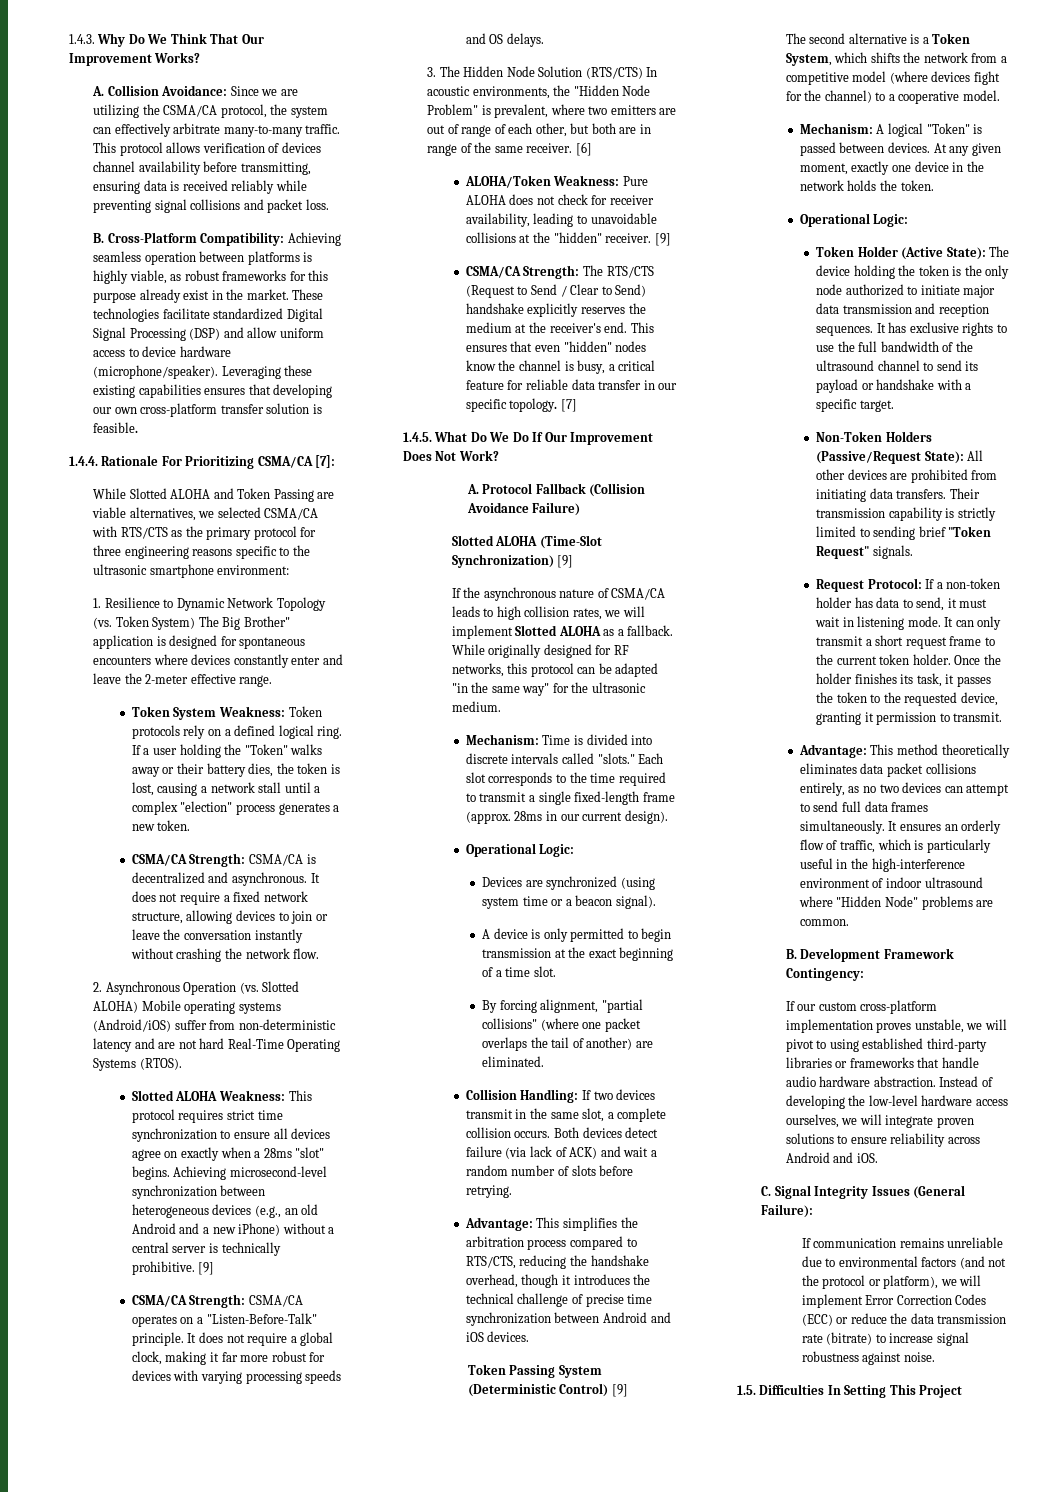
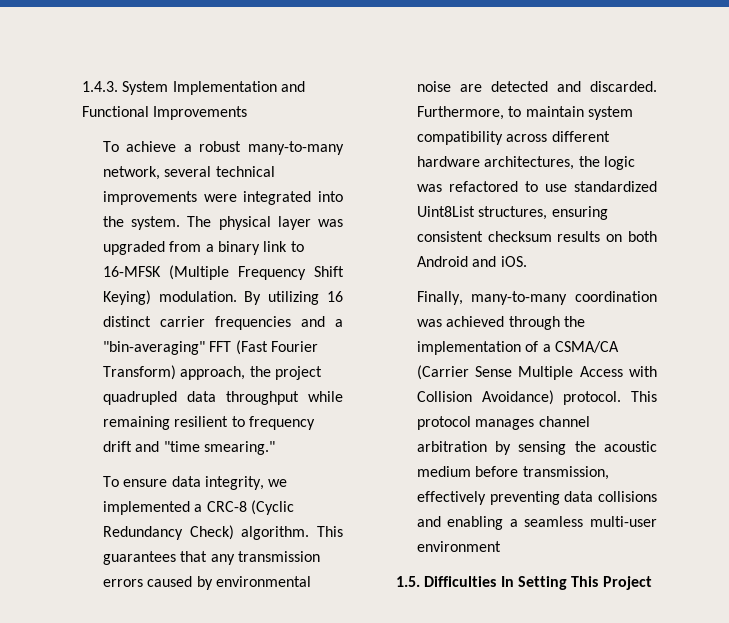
[97,33,264,47] [68,52,201,66] [92,85,298,96] [93,104,328,118] [93,123,341,137] [93,142,321,156] [93,161,311,175] [93,180,307,194] [93,199,329,213] [93,232,341,246] [93,251,313,265] [93,270,329,284] [93,289,324,303] [93,308,323,322] [93,327,324,341] [93,346,231,357] [93,365,313,379] [93,384,333,398] [93,403,322,417] [93,422,139,433] [68,455,336,469] [93,488,335,502] [92,507,319,521] [92,526,317,540] [93,545,310,559] [93,564,290,578] [93,597,326,611] [93,616,290,630] [93,635,306,649] [93,654,343,668] [93,673,273,687] [131,706,322,720] [131,725,343,739] [131,744,323,758] [131,763,340,777] [131,782,321,796] [131,801,340,815] [131,820,191,831] [131,853,316,867] [131,872,320,886] [131,891,308,905] [131,910,328,924] [131,929,303,943] [130,948,320,962] [93,981,300,995] [93,1000,281,1014] [93,1019,336,1032] [93,1038,341,1052] [93,1058,182,1071] [131,1090,312,1101] [131,1109,283,1123] [131,1128,331,1142] [131,1147,325,1161] [131,1166,327,1180] [131,1185,266,1199] [131,1204,319,1218] [131,1223,335,1236] [131,1242,281,1256] [131,1261,215,1275] [131,1294,303,1308] [131,1313,317,1327] [131,1332,334,1346] [131,1351,326,1365] [131,1370,342,1384] [465,33,544,47] [427,66,658,79] [427,85,651,99] [427,104,677,118] [427,123,651,137] [427,142,592,156] [464,175,648,188] [465,194,654,205] [465,213,657,227] [465,232,671,246] [465,265,654,279] [465,284,647,298] [465,303,646,317] [465,322,654,333] [465,341,647,352] [465,360,656,374] [465,379,678,390] [465,398,577,412] [402,431,654,445] [402,450,499,461] [466,483,646,497] [466,502,581,516] [451,535,602,549] [451,554,574,568] [451,587,666,601] [451,606,645,620] [451,625,674,639] [451,644,629,658] [451,663,659,677] [451,682,646,696] [451,701,501,712] [465,734,653,745] [465,753,664,764] [465,772,666,786] [465,791,675,805] [465,810,668,824] [465,843,575,857] [482,876,655,890] [482,895,656,909] [482,928,672,942] [482,947,674,961] [482,966,556,977] [482,999,643,1013] [482,1018,641,1032] [482,1037,653,1051] [482,1056,544,1067] [465,1089,656,1103] [465,1108,667,1122] [465,1127,659,1138] [465,1146,657,1159] [465,1165,634,1176] [465,1185,512,1198] [464,1217,638,1231] [465,1236,637,1250] [465,1255,649,1269] [465,1274,651,1288] [465,1293,653,1307] [465,1312,671,1326] [465,1331,530,1342] [467,1364,602,1378] [467,1383,628,1397] [785,33,971,44] [785,52,1007,66] [785,71,1000,85] [785,90,1000,104] [799,123,983,137] [799,142,1001,156] [799,161,984,175] [799,180,934,191] [799,213,909,227] [816,246,1010,260] [816,265,1010,279] [816,284,996,298] [816,303,989,317] [816,322,1007,336] [816,341,973,352] [816,360,979,371] [816,379,972,393] [816,399,894,412] [816,431,932,442] [816,450,984,464] [816,469,998,483] [816,488,980,502] [816,507,996,521] [816,526,992,540] [816,545,913,559] [816,578,1001,592] [816,597,988,611] [815,616,1002,630] [816,635,995,649] [816,654,1001,665] [816,673,991,687] [816,692,998,706] [816,712,1003,725] [798,744,1010,758] [799,763,976,777] [799,782,1010,796] [799,801,929,812] [799,820,1002,834] [799,839,991,853] [799,858,965,872] [799,877,983,888] [798,896,994,910] [799,919,849,926] [785,948,954,962] [785,968,864,981] [785,1000,938,1014] [785,1019,1007,1033] [785,1038,987,1052] [785,1057,979,1068] [785,1076,993,1087] [785,1095,1008,1109] [785,1114,974,1128] [785,1133,980,1147] [785,1152,878,1163] [761,1185,966,1199] [761,1204,814,1218] [801,1237,1004,1248] [801,1256,1007,1269] [801,1275,982,1289] [801,1294,987,1308] [801,1313,1007,1326] [801,1332,969,1346] [801,1351,935,1365] Why Do We Think That Our Improvement Works? // A. Collision Avoidance: Since we are utilizing the CSMA/CA protocol, the system can effectively arbitrate many-to-many traffic. This protocol allows verification of devices channel availability before transmitting, ensuring data is received reliably while preventing signal collisions and packet loss. // B. Cross-Platform Compatibility: Achieving seamless operation between platforms is highly viable, as robust frameworks for this purpose already exist in the market. These technologies facilitate standardized Digital Signal Processing (DSP) and allow uniform access to device hardware (microphone/speaker). Leveraging these existing capabilities ensures that developing our own cross-platform transfer solution is feasible. // 1.4.4. Rationale For Prioritizing CSMA/CA [7]: // While Slotted ALOHA and Token Passing are viable alternatives, we selected CSMA/CA with RTS/CTS as the primary protocol for three engineering reasons specific to the ultrasonic smartphone environment: // 1. Resilience to Dynamic Network Topology (vs. Token System) The Big Brother" application is designed for spontaneous encounters where devices constantly enter and leave the 2-meter effective range. // Token System Weakness: Token protocols rely on a defined logical ring. If a user holding the "Token" walks away or their battery dies, the token is lost, causing a network stall until a complex "election" process generates a new token. // CSMA/CA Strength: CSMA/CA is decentralized and asynchronous. It does not require a fixed network structure, allowing devices to join or leave the conversation instantly without crashing the network flow. // 2. Asynchronous Operation (vs. Slotted ALOHA) Mobile operating systems (Android/iOS) suffer from non-deterministic latency and are not hard Real-Time Operating Systems (RTOS). // Slotted ALOHA Weakness: This protocol requires strict time synchronization to ensure all devices agree on exactly when a 28ms "slot" begins. Achieving microsecond-level synchronization between heterogeneous devices (e.g., an old Android and a new iPhone) without a central server is technically prohibitive. [9] // CSMA/CA Strength: CSMA/CA operates on a "Listen-Before-Talk" principle. It does not require a global clock, making it far more robust for devices with varying processing speeds and OS delays. // 3. The Hidden Node Solution (RTS/CTS) In acoustic environments, the "Hidden Node Problem" is prevalent, where two emitters are out of range of each other, but both are in range of the same receiver. [6] // ALOHA/Token Weakness: Pure ALOHA does not check for receiver availability, leading to unavoidable collisions at the "hidden" receiver. [9] // CSMA/CA Strength: The RTS/CTS (Request to Send / Clear to Send) handshake explicitly reserves the medium at the receiver's end. This ensures that even "hidden" nodes know the channel is busy, a critical feature for reliable data transfer in our specific topology. [7] // 1.4.5. What Do We Do If Our Improvement Does Not Work? // A. Protocol Fallback (Collision Avoidance Failure) // Slotted ALOHA (Time-Slot Synchronization) [9] // If the asynchronous nature of CSMA/CA leads to high collision rates, we will implement Slotted ALOHA as a fallback. While originally designed for RF networks, this protocol can be adapted "in the same way" for the ultrasonic medium. // Mechanism: Time is divided into discrete intervals called "slots." Each slot corresponds to the time required to transmit a single fixed-length frame (approx. 28ms in our current design). // Operational Logic: // Devices are synchronized (using system time or a beacon signal). // A device is only permitted to begin transmission at the exact beginning of a time slot. // By forcing alignment, "partial collisions" (where one packet overlaps the tail of another) are eliminated. // Collision Handling: If two devices transmit in the same slot, a complete collision occurs. Both devices detect failure (via lack of ACK) and wait a random number of slots before retrying. // Advantage: This simplifies the arbitration process compared to RTS/CTS, reducing the handshake overhead, though it introduces the technical challenge of precise time synchronization between Android and iOS devices. // Token Passing System (Deterministic Control) [9] // The second alternative is a Token System, which shifts the network from a competitive model (where devices fight for the channel) to a cooperative model. // Mechanism: A logical "Token" is passed between devices. At any given moment, exactly one device in the network holds the token. // Operational Logic: // Token Holder (Active State): The device holding the token is the only node authorized to initiate major data transmission and reception sequences. It has exclusive rights to use the full bandwidth of the ultrasound channel to send its payload or handshake with a specific target. // Non-Token Holders (Passive/Request State): All other devices are prohibited from initiating data transfers. Their transmission capability is strictly limited to sending brief "Token Request" signals. // Request Protocol: If a non-token holder has data to send, it must wait in listening mode. It can only transmit a short request frame to the current token holder. Once the holder finishes its task, it passes the token to the requested device, granting it permission to transmit. // Advantage: This method theoretically eliminates data packet collisions entirely, as no two devices can attempt to send full data frames simultaneously. It ensures an orderly flow of traffic, which is particularly useful in the high-interference environment of indoor ultrasound where "Hidden Node" problems are common. // B. Development Framework Contingency: // If our custom cross-platform implementation proves unstable, we will pivot to using established third-party libraries or frameworks that handle audio hardware abstraction. Instead of developing the low-level hardware access ourselves, we will integrate proven solutions to ensure reliability across Android and iOS. // C. Signal Integrity Issues (General Failure): // If communication remains unreliable due to environmental factors (and not the protocol or platform), we will implement Error Correction Codes (ECC) or reduce the data transmission rate (bitrate) to increase signal robustness against noise. -> [122,81,305,95] [81,106,248,120] [102,141,344,155] [102,166,275,180] [102,191,344,205] [102,216,343,230] [102,241,304,255] [102,265,344,280] [102,290,343,305] [102,316,343,330] [102,340,318,355] [102,365,322,380] [102,391,343,405] [102,416,315,430] [102,441,275,455] [102,476,288,490] [102,500,294,515] [102,525,344,540] [102,551,320,565] [102,576,311,590] [416,81,657,92] [416,106,633,120] [416,131,610,145] [416,156,635,170] [416,181,657,192] [416,206,608,220] [416,231,657,242] [416,256,527,267] [416,291,657,305] [416,316,585,330] [416,341,619,355] [416,365,657,380] [416,390,657,405] [416,416,590,430] [416,441,657,455] [416,466,609,480] [416,491,657,505] [416,516,657,530] [416,541,501,552] System Implementation and Functional Improvements // To achieve a robust many-to-many network, several technical improvements were integrated into the system. The physical layer was upgraded from a binary link to 16-MFSK (Multiple Frequency Shift Keying) modulation. By utilizing 16 distinct carrier frequencies and a "bin-averaging" FFT (Fast Fourier Transform) approach, the project quadrupled data throughput while remaining resilient to frequency drift and "time smearing." // To ensure data integrity, we implemented a CRC-8 (Cyclic Redundancy Check) algorithm. This guarantees that any transmission errors caused by environmental noise are detected and discarded. Furthermore, to maintain system compatibility across different hardware architectures, the logic was refactored to use standardized Uint8List structures, ensuring consistent checksum results on both Android and iOS. // Finally, many-to-many coordination was achieved through the implementation of a CSMA/CA (Carrier Sense Multiple Access with Collision Avoidance) protocol. This protocol manages channel arbitration by sensing the acoustic medium before transmission, effectively preventing data collisions and enabling a seamless multi-user environment

